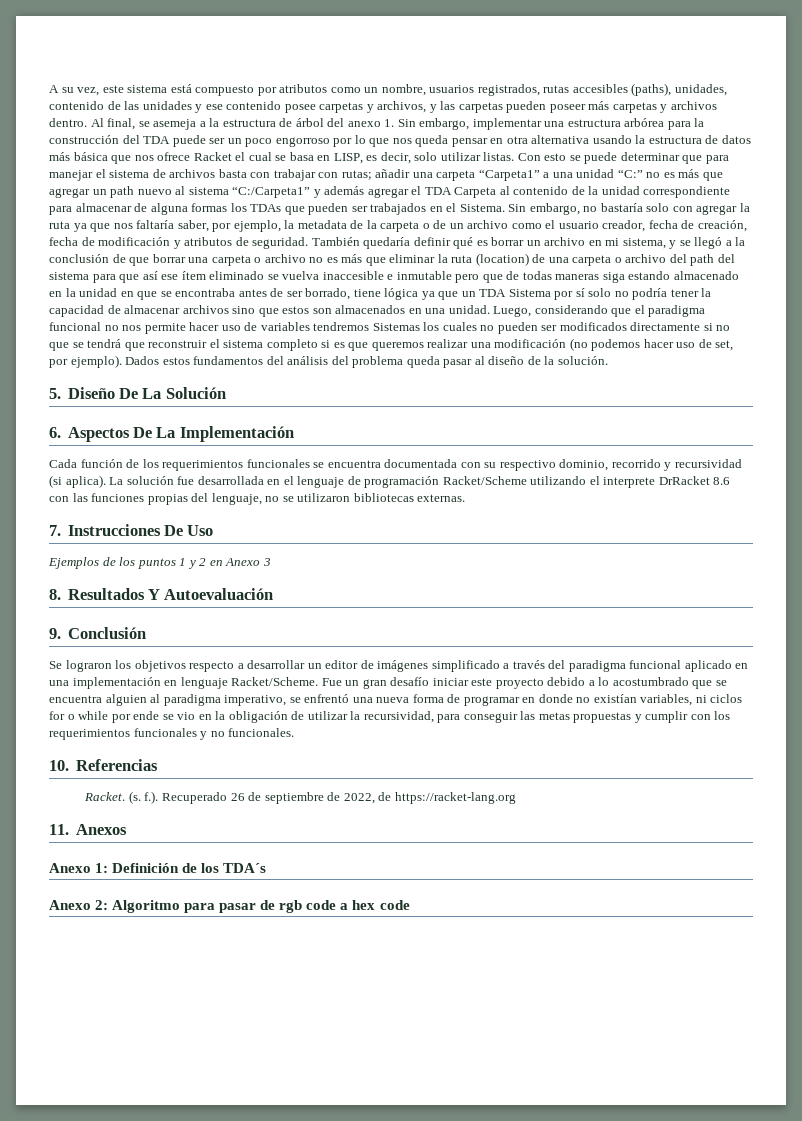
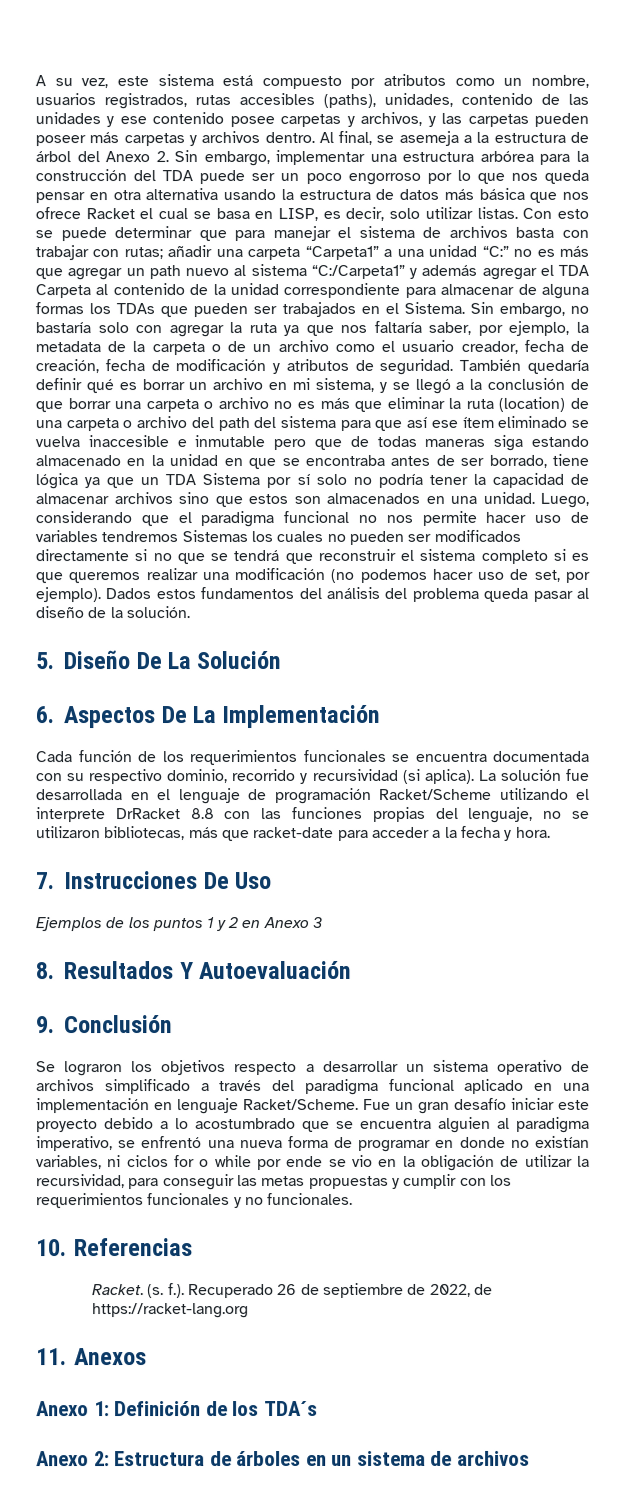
[347,119,395,127] anexo 1. -> [105,151,169,163] Anexo 2.
[713,477,731,485] 8.6 -> [190,808,215,820] 8.8
[353,493,466,502] bibliotecas externas. -> [104,825,551,842] bibliotecas, más que racket-date para acceder a la fecha y hora.
[325,660,429,672] editor de imágenes -> [432,1059,591,1075] [36,1079,95,1092] sistema operativo de archivos
[112,900,410,913] Algoritmo para pasar de rgb code a hex code -> [114,1450,530,1467] Estructura de árboles en un sistema de archivos

